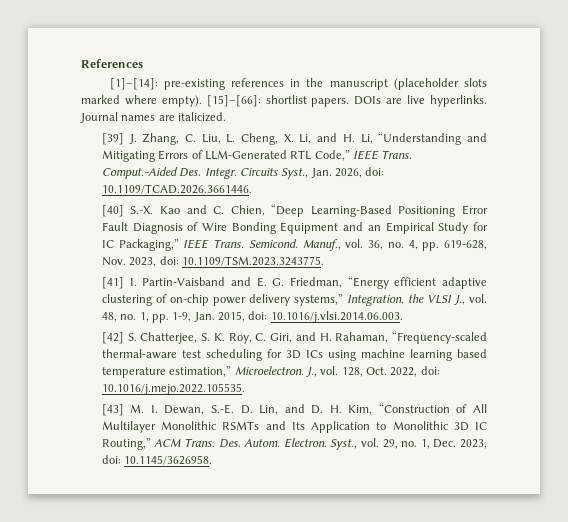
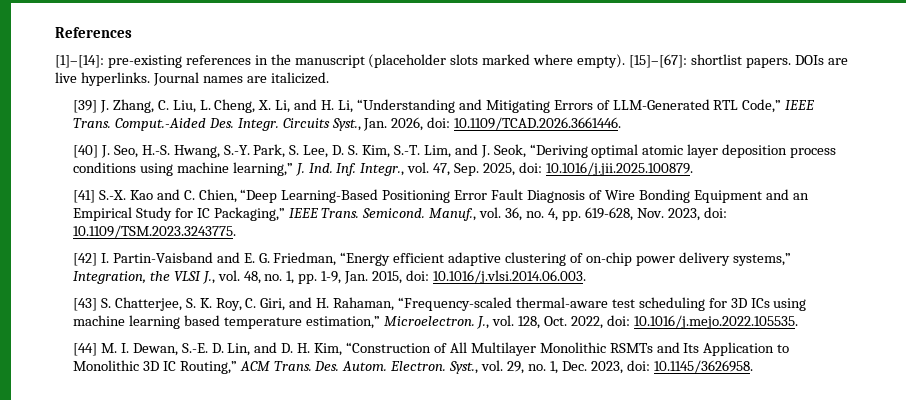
[206,95,261,107] [15]–[66]: -> [629,54,688,68] [15]–[67]:
(124, 211) none -> [100,144,837,158] [72,162,693,176] [72,190,95,203] J. Seo, H.-S. Hwang, S.-Y. Park, S. Lee, D. S. Kim, S.-T. Lim, and J. Seok, “Deriving optimal atomic layer deposition process conditions using machine learning,” J. Ind. Inf. Integr., vol. 47, Sep. 2025, doi: 10.1016/j.jii.2025.100879. // [41]
[101,277,124,289] [41] -> [72,253,97,266] [42]
[101,332,124,344] [42] -> [72,298,97,311] [43]
[101,404,124,416] [43] -> [72,343,97,356] [44]

